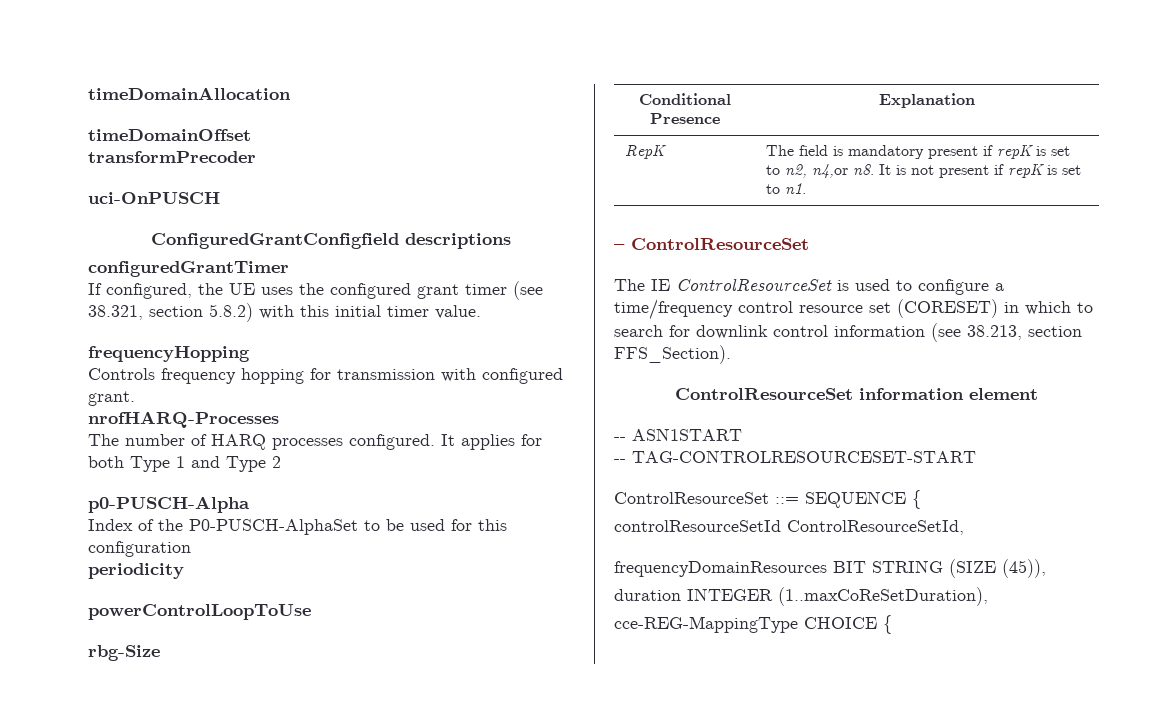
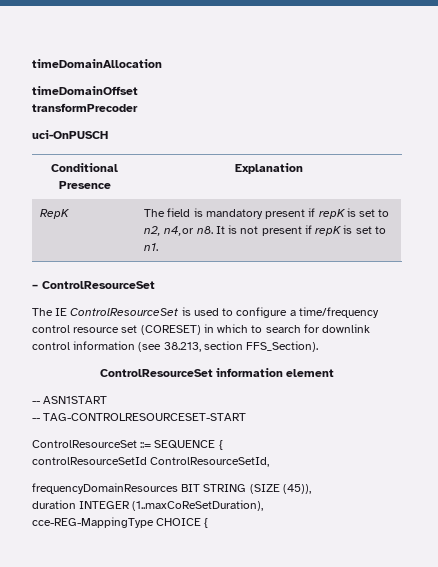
[150,233,511,249] [88,261,289,277] [88,281,543,300] [88,303,481,322] [88,346,250,362] [88,368,563,384] [88,391,135,406] [88,411,279,428] [88,434,542,450] [88,456,281,472] [88,496,250,513] [88,519,507,535] [88,541,191,557] [88,563,184,579] [88,604,311,620] [88,645,160,661] // ConfiguredGrantConfigfield descriptions // configuredGrantTimer // If configured, the UE uses the configured grant timer (see 38.321, section 5.8.2) with this initial timer value. // frequencyHopping // Controls frequency hopping for transmission with configured grant. // nrofHARQ-Processes // The number of HARQ processes configured. It applies for both Type 1 and Type 2 // p0-PUSCH-Alpha // Index of the P0-PUSCH-AlphaSet to be used for this configuration // periodicity // powerControlLoopToUse // rbg-Size -> (108, 134) none

